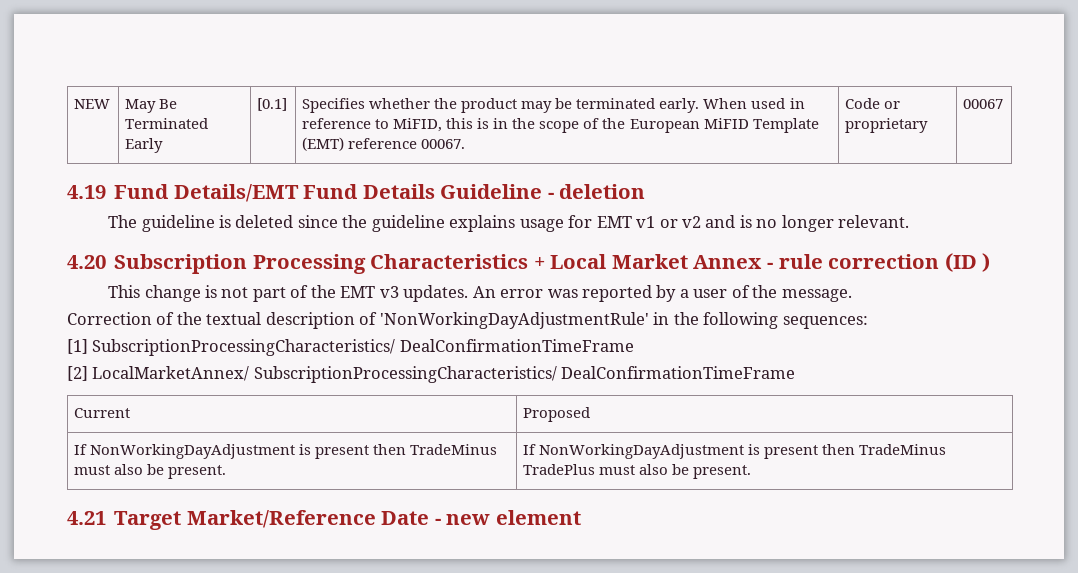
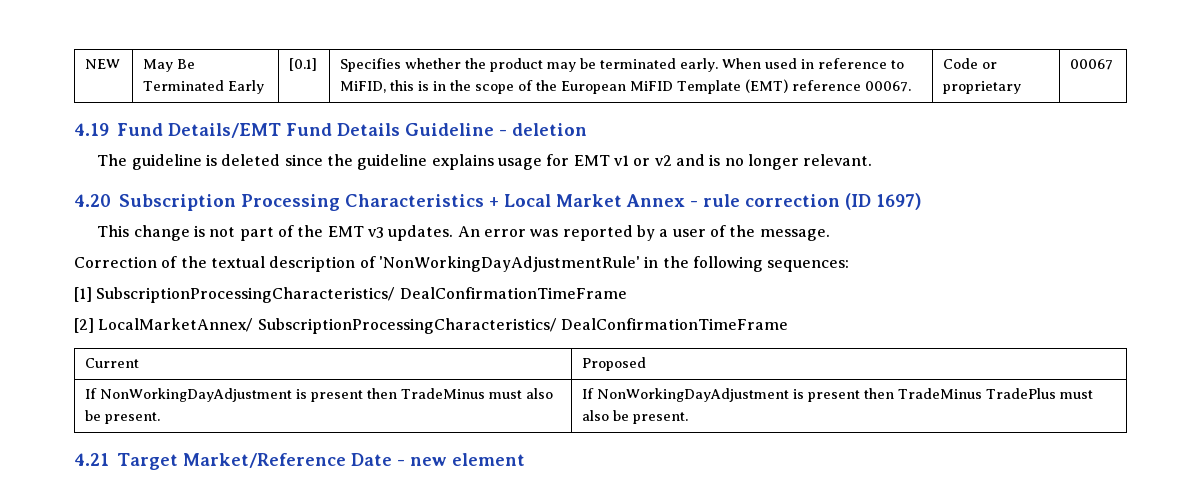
[982,253,991,272] ) -> [876,193,922,210] 1697)

